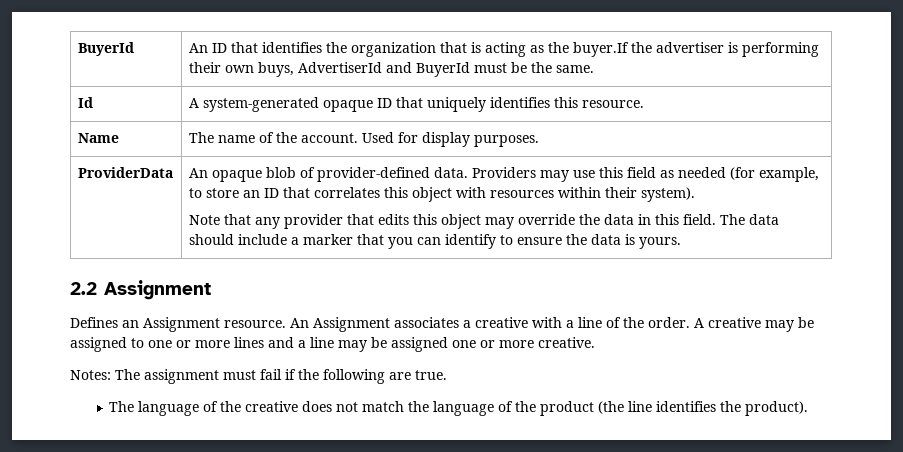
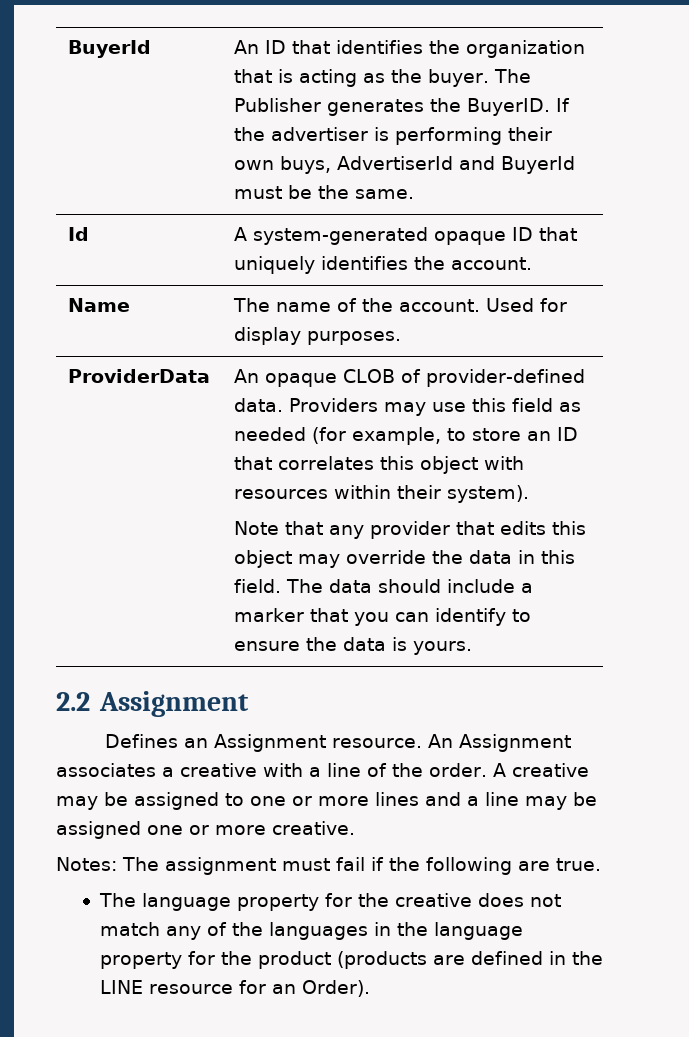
[572,42,629,57] buyer.If -> [427,69,531,87] [233,98,570,116] buyer. The Publisher generates the BuyerID. If
[553,97,644,108] this resource. -> [413,256,532,270] the account.
[265,167,296,178] blob -> [342,369,395,383] CLOB
[203,401,219,412] of -> [236,893,352,911] property for
[408,401,809,416] the language of the product (the line identifies the product). -> [165,922,523,940] [99,951,603,969] [99,980,370,997] any of the languages in the language property for the product (products are defined in the LINE resource for an Order).

